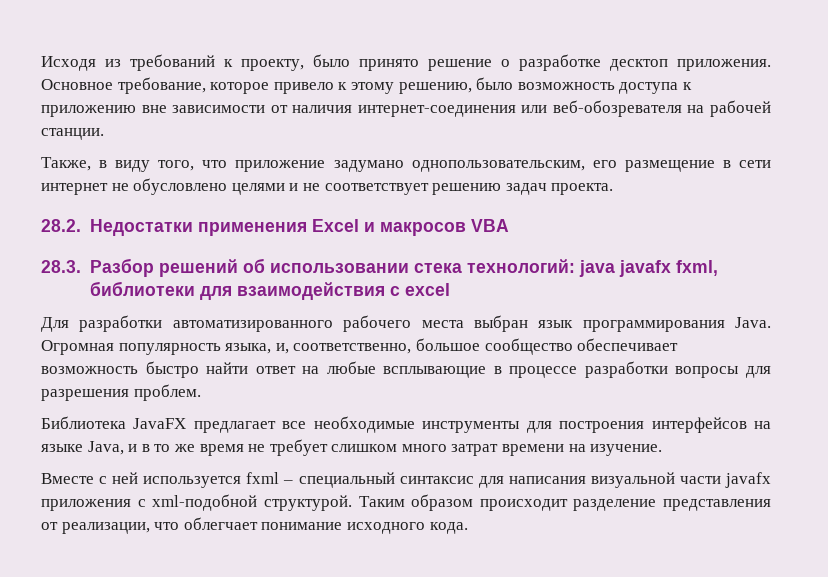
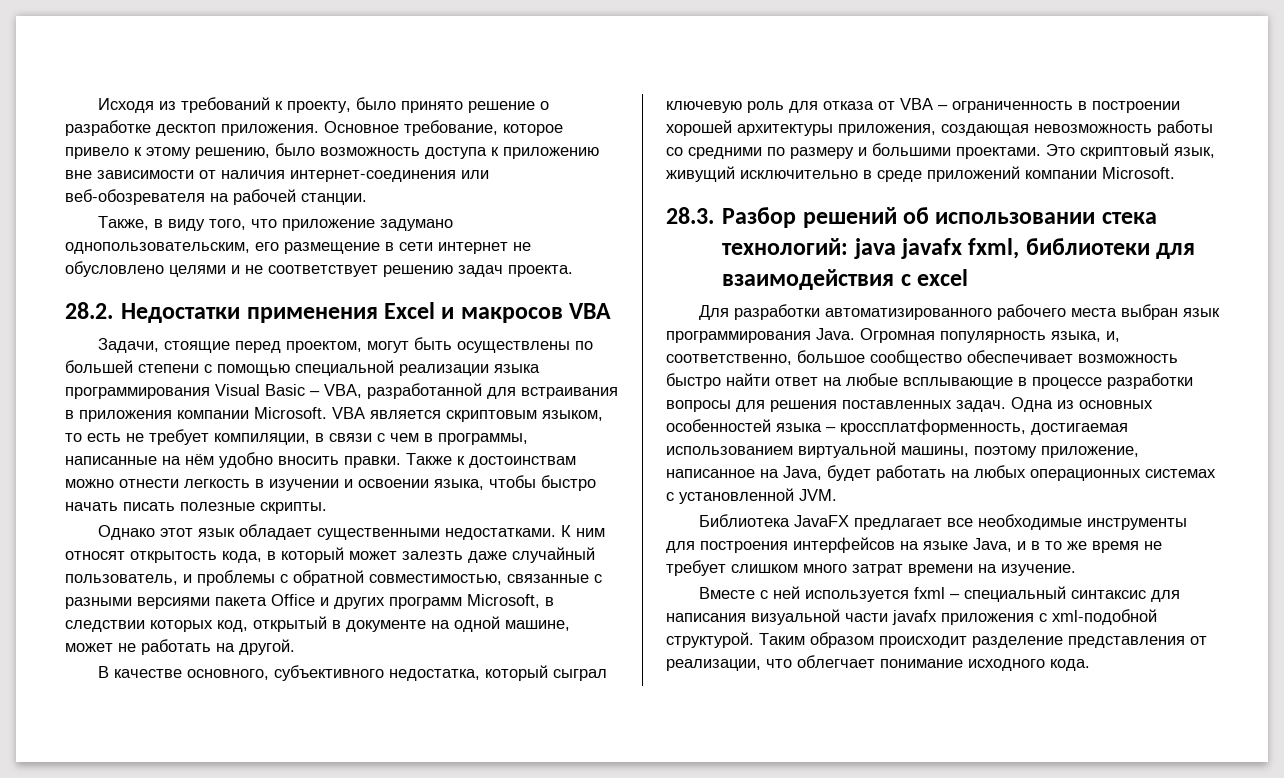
(509, 225) none -> [97,337,593,353] [65,360,540,376] [65,383,618,399] [65,407,603,422] [65,429,528,445] [65,452,576,468] [65,475,596,491] [65,502,327,514] [97,524,605,540] [65,547,595,563] [65,570,602,586] [65,594,554,609] [65,616,570,632] [65,639,295,655] [97,665,607,681] [666,98,1180,113] [666,120,1213,136] [666,143,1215,159] [666,166,1175,182] // Задачи, стоящие перед проектом, могут быть осуществлены по большей степени с помощью специальной реализации языка программирования Visual Basic – VBA, разработанной для встраивания в приложения компании Microsoft. VBA является скриптовым языком, то есть не требует компиляции, в связи с чем в программы, написанные на нём удобно вносить правки. Также к достоинствам можно отнести легкость в изучении и освоении языка, чтобы быстро начать писать полезные скрипты. // Однако этот язык обладает существенными недостатками. К ним относят открытость кода, в который может залезть даже случайный пользователь, и проблемы с обратной совместимостью, связанные с разными версиями пакета Office и других программ Microsoft, в следствии которых код, открытый в документе на одной машине, может не работать на другой. // В качестве основного, субъективного недостатка, который сыграл ключевую роль для отказа от VBA – ограниченность в построении хорошей архитектуры приложения, создающая невозможность работы со средними по размеру и большими проектами. Это скриптовый язык, живущий исключительно в среде приложений компании Microsoft.
[41,384,201,401] разрешения проблем. -> [770,397,1153,412] [666,419,1128,435] [666,442,1139,458] [666,465,1216,481] [666,488,837,504] решения поставленных задач. Одна из основных особенностей языка – кроссплатформенность, достигаемая использованием виртуальной машины, поэтому приложение, написанное на Java, будет работать на любых операционных системах с установленной JVM.

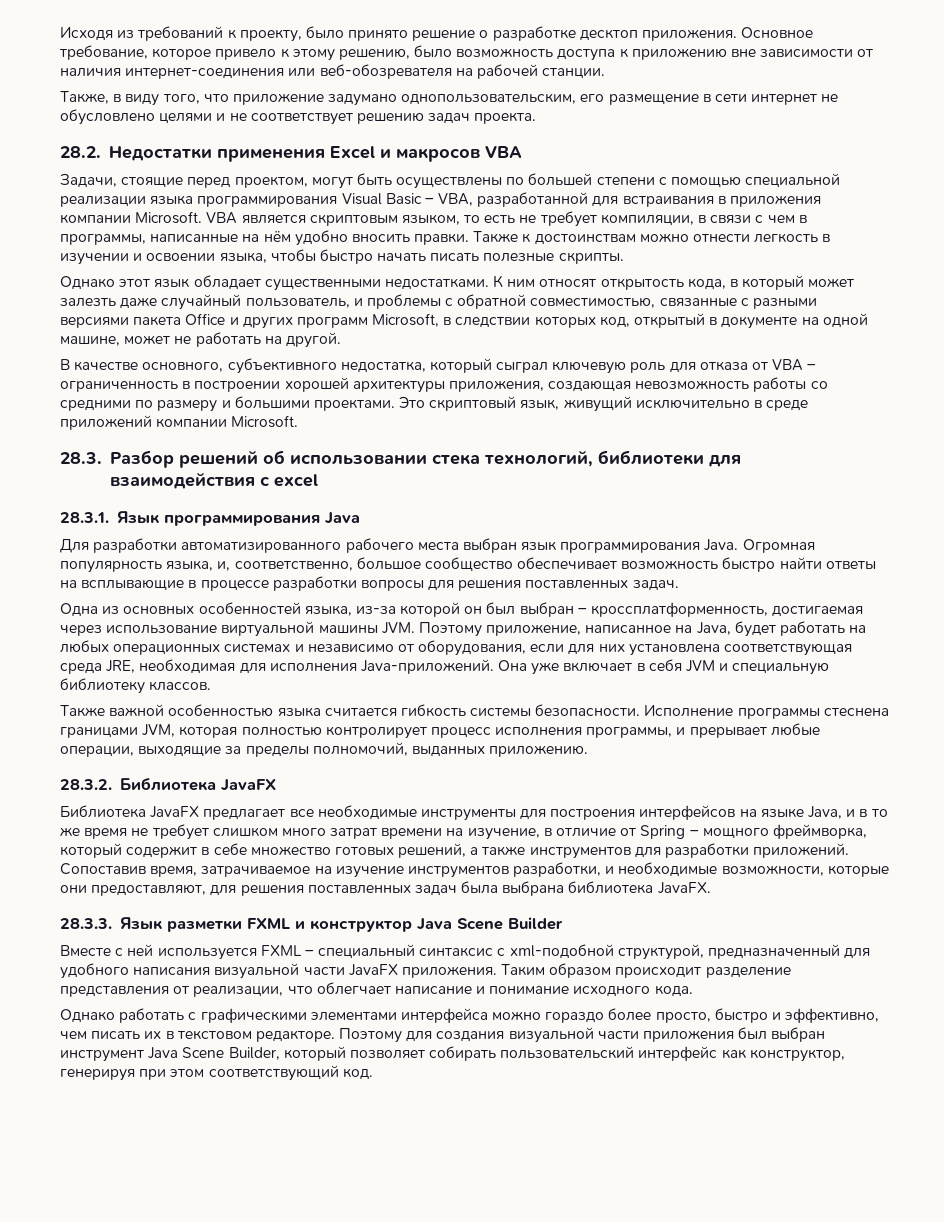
[722,238,1020,259] технологий: java javafx fxml, -> [483,450,593,467] технологий,
(968, 277) none -> [60,511,360,526] // 28.3.1. Язык программирования Java
[775,373,898,386] ответ на любые -> [825,561,876,569] [60,580,77,588] ответы на
(1006, 406) none -> (679, 585) //
[776,419,1128,435] [666,442,1037,458] языка – кроссплатформенность, достигаемая использованием виртуальной машины, поэтому -> [304,602,864,617] [60,621,482,637] языка, из-за которой он был выбран – кроссплатформенность, достигаемая через использование виртуальной машины JVM. Поэтому
[666,488,837,504] с установленной JVM. -> [294,640,853,656] [60,659,830,675] [60,678,212,694] [60,704,889,719] [60,723,820,739] [60,742,589,757] [60,778,276,791] и независимо от оборудования, если для них установлена соответствующая среда JRE, необходимая для исполнения Java-приложений. Она уже включает в себя JVM и специальную библиотеку классов. // Также важной особенностью языка считается гибкость системы безопасности. Исполнение программы стеснена границами JVM, которая полностью контролирует процесс исполнения программы, и прерывает любые операции, выходящие за пределы полномочий, выданных приложению. // 28.3.2. Библиотека JavaFX
[1001,564,1076,576] изучение. -> [467,824,867,840] [60,843,850,859] [60,862,889,878] [60,881,711,896] [60,917,563,932] изучение, в отличие от Spring – мощного фреймворка, который содержит в себе множество готовых решений, а также инструментов для разработки приложений. Сопоставив время, затрачиваемое на изучение инструментов разработки, и необходимые возможности, которые они предоставляют, для решения поставленных задач была выбрана библиотека JavaFX. // 28.3.3. Язык разметки FXML и конструктор Java Scene Builder
[913,587,945,599] fxml -> [260,945,302,956] FXML
[1150,590,1180,602] [666,609,1157,625] [666,632,754,648] для написания визуальной части javafx приложения с xml-подобной структурой. -> [497,944,871,960] [60,963,497,979] с xml-подобной структурой, предназначенный для удобного написания визуальной части JavaFX приложения.
(875, 661) none -> [394,986,486,994] написание и
(1090, 665) none -> [60,1008,880,1023] [60,1027,826,1043] [60,1046,845,1062] [60,1065,373,1081] // Однако работать с графическими элементами интерфейса можно гораздо более просто, быстро и эффективно, чем писать их в текстовом редакторе. Поэтому для создания визуальной части приложения был выбран инструмент Java Scene Builder, который позволяет собирать пользовательский интерфейс как конструктор, генерируя при этом соответствующий код.

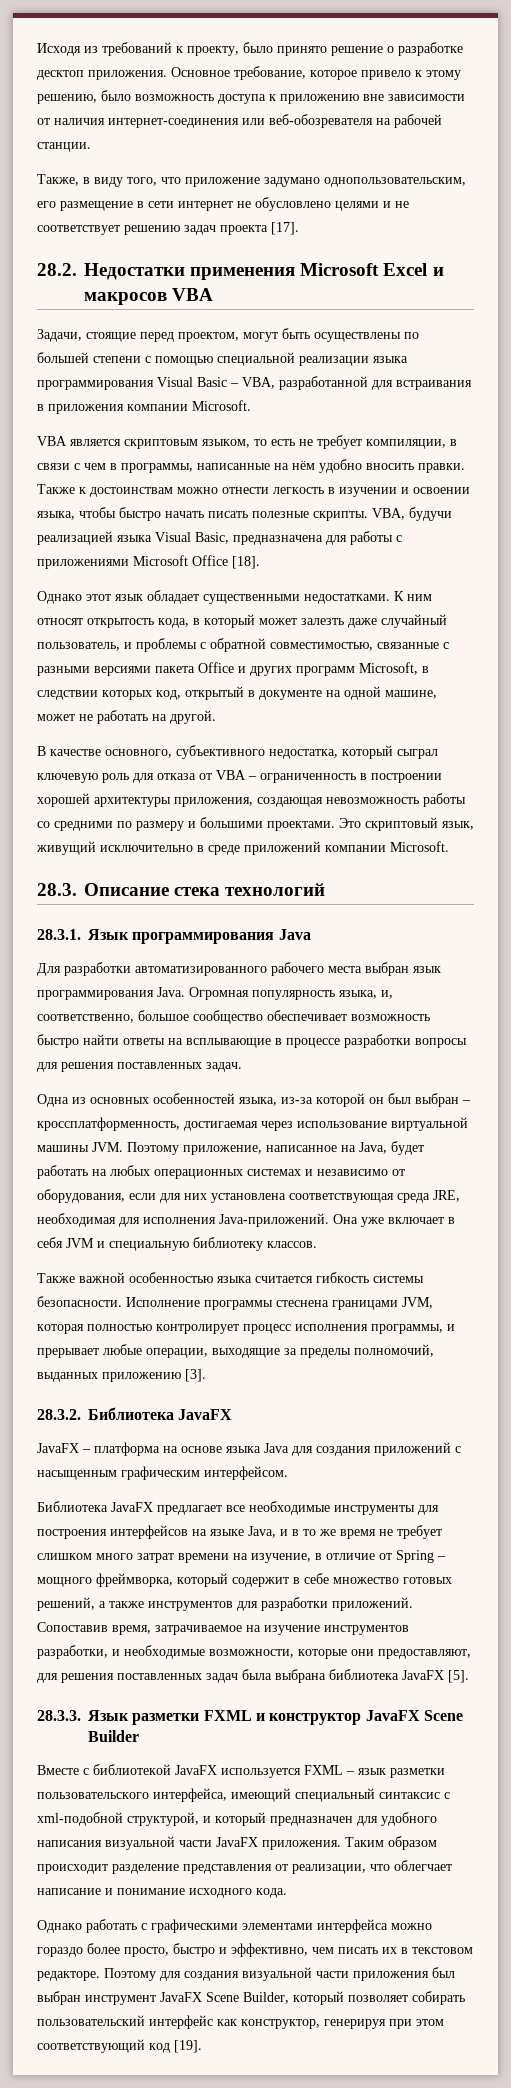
[474,112,537,124] проекта. -> [220,222,299,235] проекта [17].
(325, 155) none -> [300,263,380,276] Microsoft
(203, 217) none -> (251, 405) //
(624, 258) none -> [372,507,452,521] [37,531,402,545] [37,555,260,569] VBA, будучи реализацией языка Visual Basic, предназначена для работы с приложениями Microsoft Office [18].
[109,450,741,468] [109,472,318,489] Разбор решений об использовании стека технологий, библиотеки для взаимодействия с excel -> [84,883,326,896] Описание стека технологий
[489,745,589,757] приложению. -> [102,1369,206,1382] приложению [3].
(276, 785) none -> [37,1442,461,1456] [37,1466,288,1480] // JavaFX – платформа на основе языка Java для создания приложений с насыщенным графическим интерфейсом.
[657,882,711,894] JavaFX. -> [402,1670,469,1683] JavaFX [5].
[416,918,452,930] Java -> [365,1710,420,1721] JavaFX
[127,944,154,956] ней -> [93,1764,217,1775] библиотекой JavaFX
(314, 953) none -> [358,1768,445,1778] [37,1788,291,1802] язык разметки пользовательского интерфейса, имеющий
[708,944,841,959] предназначенный -> [203,1812,353,1826] и который предназначен
[148,1047,179,1059] Java -> [160,1992,202,2002] JavaFX
[342,1068,373,1080] код. -> [149,2040,202,2053] код [19].

